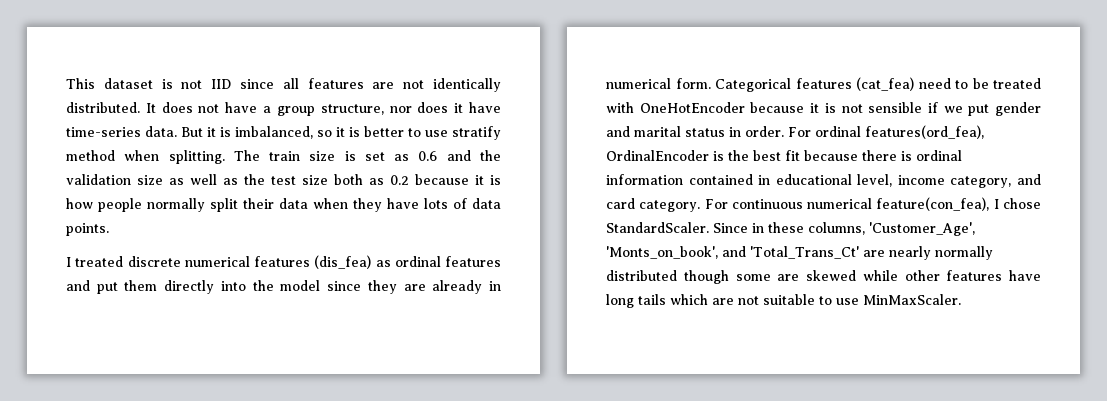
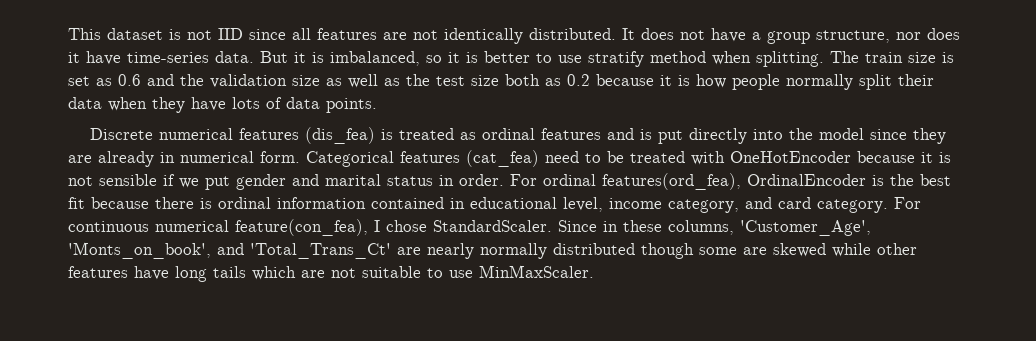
[66,256,181,267] I treated discrete -> [90,128,154,140] Discrete
(372, 262) none -> [381,128,455,140] is treated
[96,280,158,294] put them -> [640,129,684,144] is put

